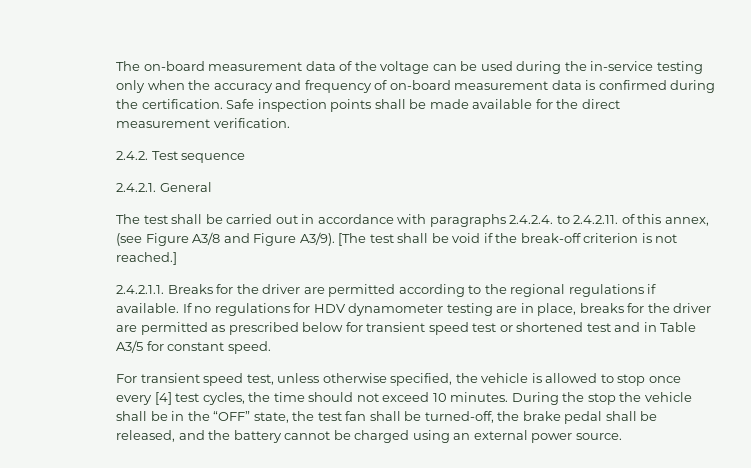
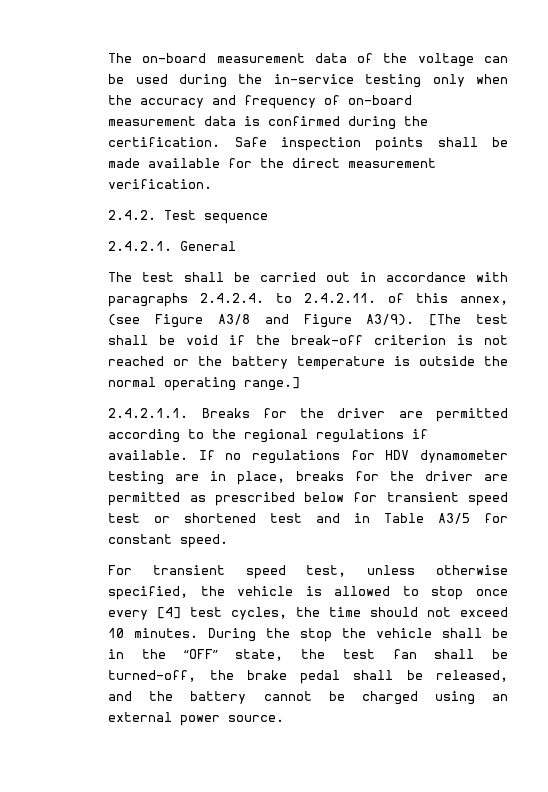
[116,252,178,265] reached.] -> [108,356,509,370] [108,377,301,391] reached or the battery temperature is outside the normal operating range.]

